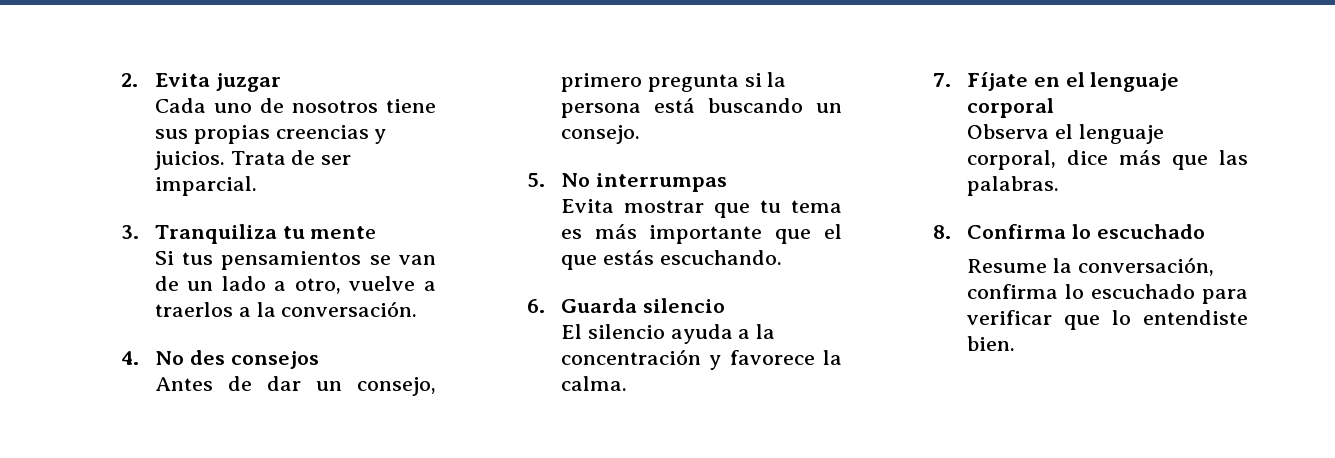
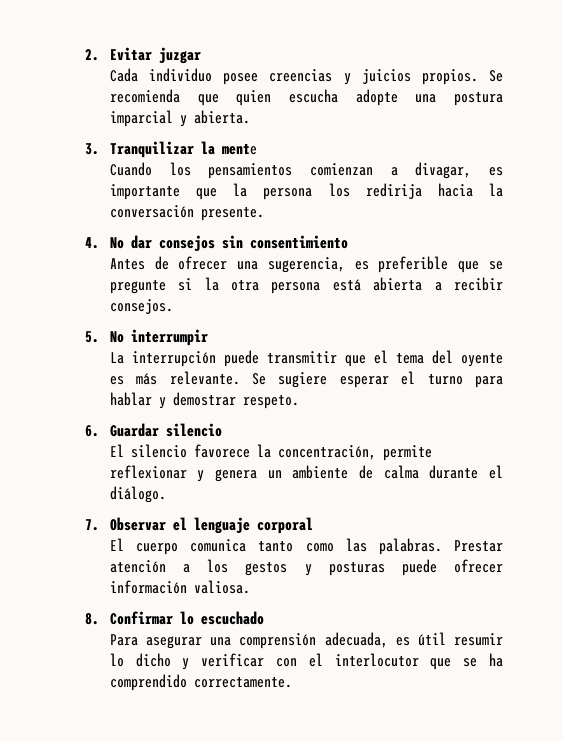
[154,73,210,87] Evita -> [109,47,152,61] Evitar
[213,98,436,113] [154,125,387,144] [153,150,352,170] [154,176,257,196] uno de nosotros tiene sus propias creencias y juicios. Trata de ser imparcial. -> [149,68,503,85] [109,89,503,106] [109,110,250,127] individuo posee creencias y juicios propios. Se recomienda que quien escucha adopte una postura imparcial y abierta.
[154,224,305,244] Tranquiliza tu -> [109,141,215,158] Tranquilizar la
[154,251,436,270] [154,276,437,294] [154,301,418,317] Si tus pensamientos se van de un lado a otro, vuelve a traerlos a la conversación. -> [109,162,503,179] [109,183,503,200] [109,205,264,221] Cuando los pensamientos comienzan a divagar, es importante que la persona los redirija hacia la conversación presente.
[189,350,225,365] des -> [130,235,152,249] dar
(319, 360) none -> [221,235,348,249] sin consentimiento
[266,376,436,396] [560,73,739,92] dar un consejo, primero pregunta -> [178,256,504,273] [109,280,166,294] ofrecer una sugerencia, es preferible que se pregunte
(787, 79) none -> [231,280,260,291] otra
[707,98,842,113] [560,125,640,144] [526,173,727,192] [560,199,842,218] [560,224,842,244] [560,250,782,270] buscando un consejo. // 5. No interrumpas // Evita mostrar que tu tema es más importante que el que estás escuchando. -> [373,277,504,291] [109,299,173,314] [84,329,208,346] [109,350,504,367] [109,371,504,388] [109,392,299,409] abierta a recibir consejos. // 5. No interrumpir // La interrupción puede transmitir que el tema del oyente es más relevante. Se sugiere esperar el turno para hablar y demostrar respeto.
[560,298,637,313] Guarda -> [109,423,159,437] Guardar
[670,324,776,344] [560,349,842,370] [560,376,627,391] ayuda a la concentración y favorece la calma. -> [193,444,432,461] [109,465,504,482] [109,486,166,503] favorece la concentración, permite reflexionar y genera un ambiente de calma durante el diálogo.
[966,72,1060,91] Fíjate en -> [109,517,166,531] Observar
[966,124,1164,144] [966,150,1248,170] [966,176,1059,196] Observa el lenguaje corporal, dice más que las palabras. -> [109,538,503,555] [109,559,503,576] [109,580,250,594] El cuerpo comunica tanto como las palabras. Prestar atención a los gestos y posturas puede ofrecer información valiosa.
[966,224,1066,239] Confirma -> [109,611,173,625] Confirmar
[966,257,1214,276] [966,284,1248,304] [966,310,1248,330] [966,336,1015,351] Resume la conversación, confirma lo escuchado para verificar que lo entendiste bien. -> [109,632,503,649] [109,653,504,670] [109,674,292,691] Para asegurar una comprensión adecuada, es útil resumir lo dicho y verificar con el interlocutor que se ha comprendido correctamente.

